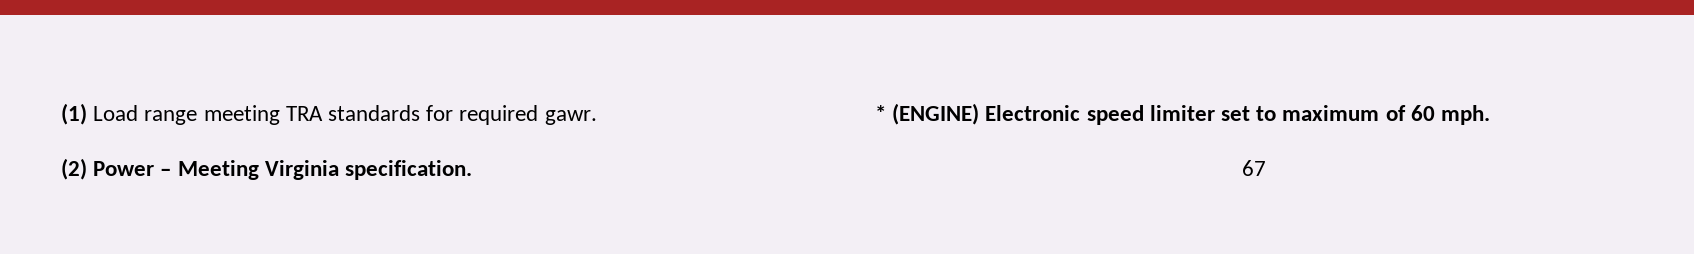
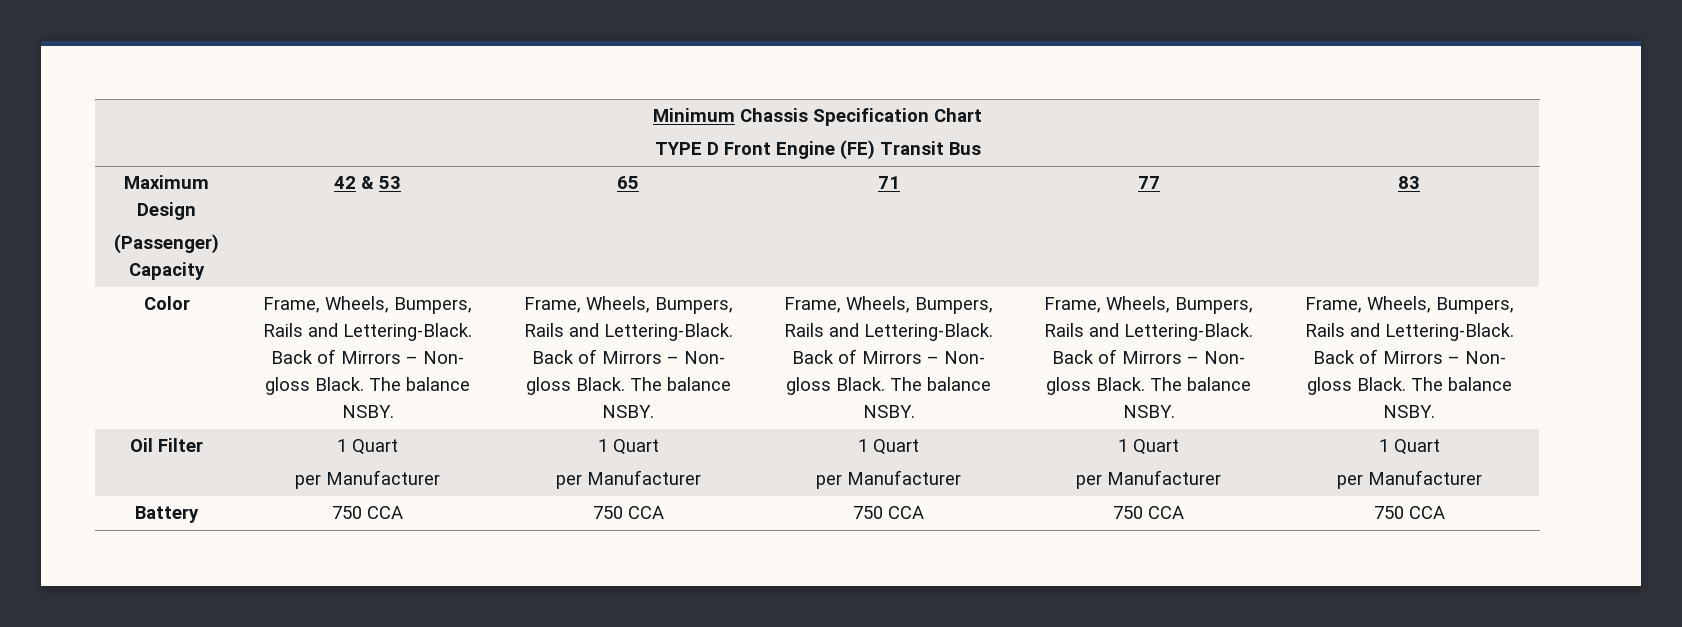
[61,103,597,125] [61,158,473,180] [875,103,1491,125] [1242,160,1266,176] (1) Load range meeting TRA standards for required gawr. // (2) Power – Meeting Virginia specification. // * (ENGINE) Electronic speed limiter set to maximum of 60 mph. // 67 -> [653,108,982,126] [654,140,981,160] [124,175,209,189] [137,202,196,220] [114,234,219,254] [129,262,205,280] [334,176,401,189] [617,176,639,189] [877,176,900,189] [1137,176,1160,189] [1398,176,1420,189] [143,296,190,310] [263,296,472,314] [263,323,472,341] [271,349,464,364] [265,377,470,395] [341,405,394,418] [523,296,733,314] [523,323,733,341] [531,349,725,364] [525,377,731,395] [602,405,654,418] [784,296,993,314] [784,323,993,341] [792,349,985,364] [786,377,991,395] [862,405,915,418] [1044,296,1253,314] [1044,323,1253,341] [1052,349,1245,364] [1046,377,1251,395] [1122,405,1175,418] [1304,296,1514,314] [1304,323,1514,341] [1312,349,1506,364] [1306,377,1512,395] [1383,405,1435,418] [130,438,203,452] [337,439,398,455] [295,470,440,489] [597,439,659,455] [555,470,701,489] [858,439,919,455] [816,470,961,489] [1118,439,1179,455] [1076,470,1221,489] [1378,439,1440,455] [1336,470,1482,489] [135,506,199,523] [332,506,403,519] [592,506,664,519] [853,506,924,519] [1113,506,1184,519] [1373,506,1445,519] Minimum Chassis Specification Chart // TYPE D Front Engine (FE) Transit Bus // Maximum Design // (Passenger) Capacity | 42 & 53 | 65 | 71 | 77 | 83 // Color | Frame, Wheels, Bumpers, Rails and Lettering-Black. Back of Mirrors – Non- gloss Black. The balance NSBY. | Frame, Wheels, Bumpers, Rails and Lettering-Black. Back of Mirrors – Non- gloss Black. The balance NSBY. | Frame, Wheels, Bumpers, Rails and Lettering-Black. Back of Mirrors – Non- gloss Black. The balance NSBY. | Frame, Wheels, Bumpers, Rails and Lettering-Black. Back of Mirrors – Non- gloss Black. The balance NSBY. | Frame, Wheels, Bumpers, Rails and Lettering-Black. Back of Mirrors – Non- gloss Black. The balance NSBY. // Oil Filter | 1 Quart // per Manufacturer | 1 Quart // per Manufacturer | 1 Quart // per Manufacturer | 1 Quart // per Manufacturer | 1 Quart // per Manufacturer // Battery | 750 CCA | 750 CCA | 750 CCA | 750 CCA | 750 CCA

